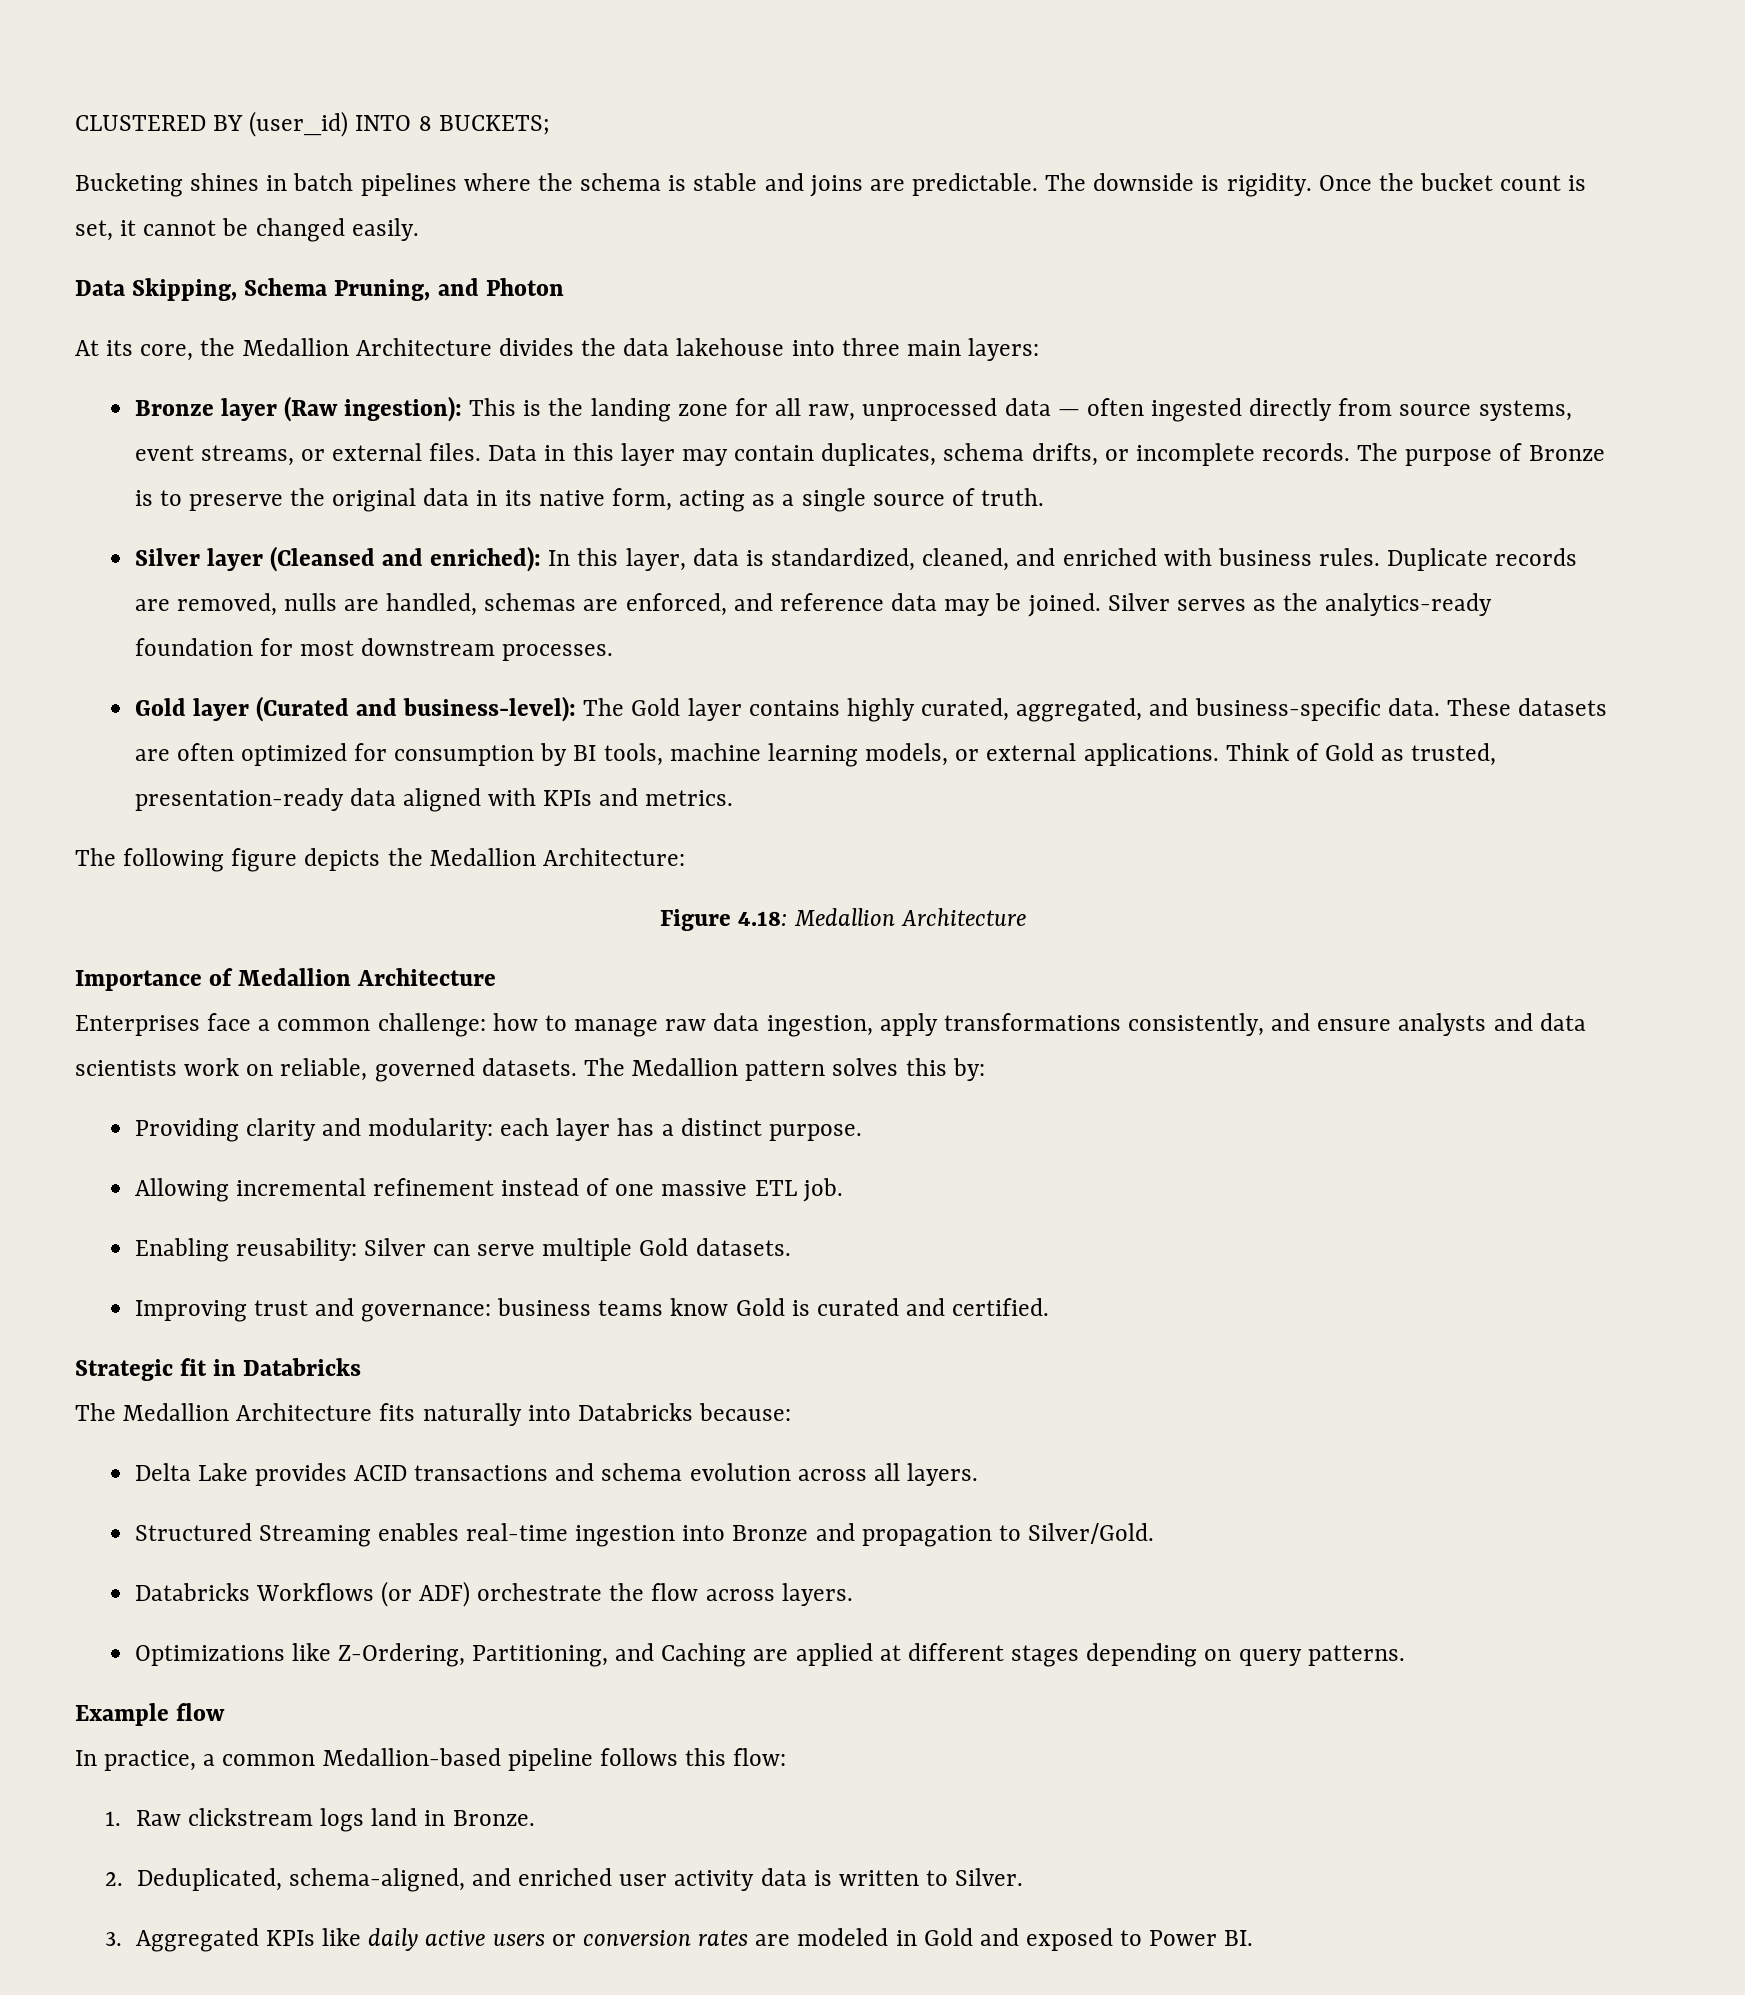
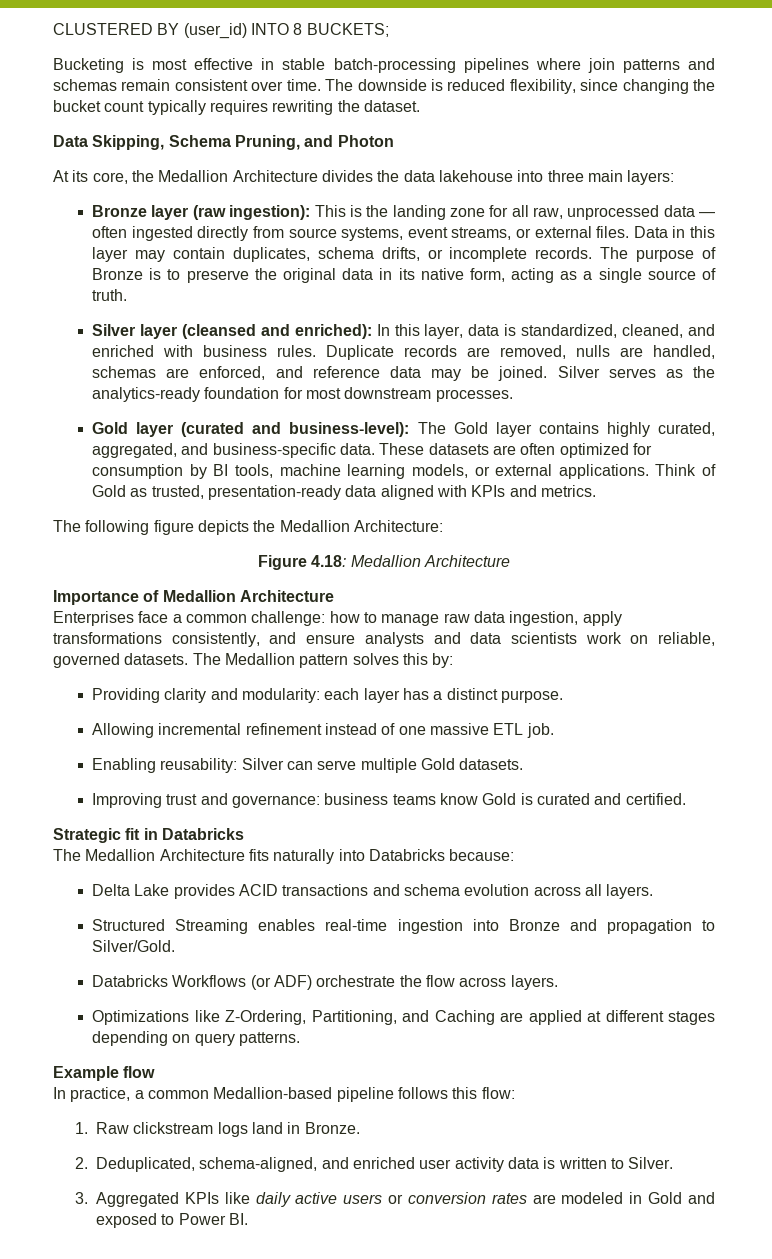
[190,173,1587,197] [75,218,419,242] shines in batch pipelines where the schema is stable and joins are predictable. The downside is rigidity. Once the bucket count is set, it cannot be changed easily. -> [132,58,716,73] [53,79,716,94] [53,100,420,115] is most effective in stable batch-processing pipelines where join patterns and schemas remain consistent over time. The downside is reduced flexibility, since changing the bucket count typically requires rewriting the dataset.
[283,396,338,422] (Raw -> [192,205,226,220] (raw
[269,546,375,572] (Cleansed -> [181,324,256,339] (cleansed
[255,696,349,722] (Curated -> [181,422,245,437] (curated

